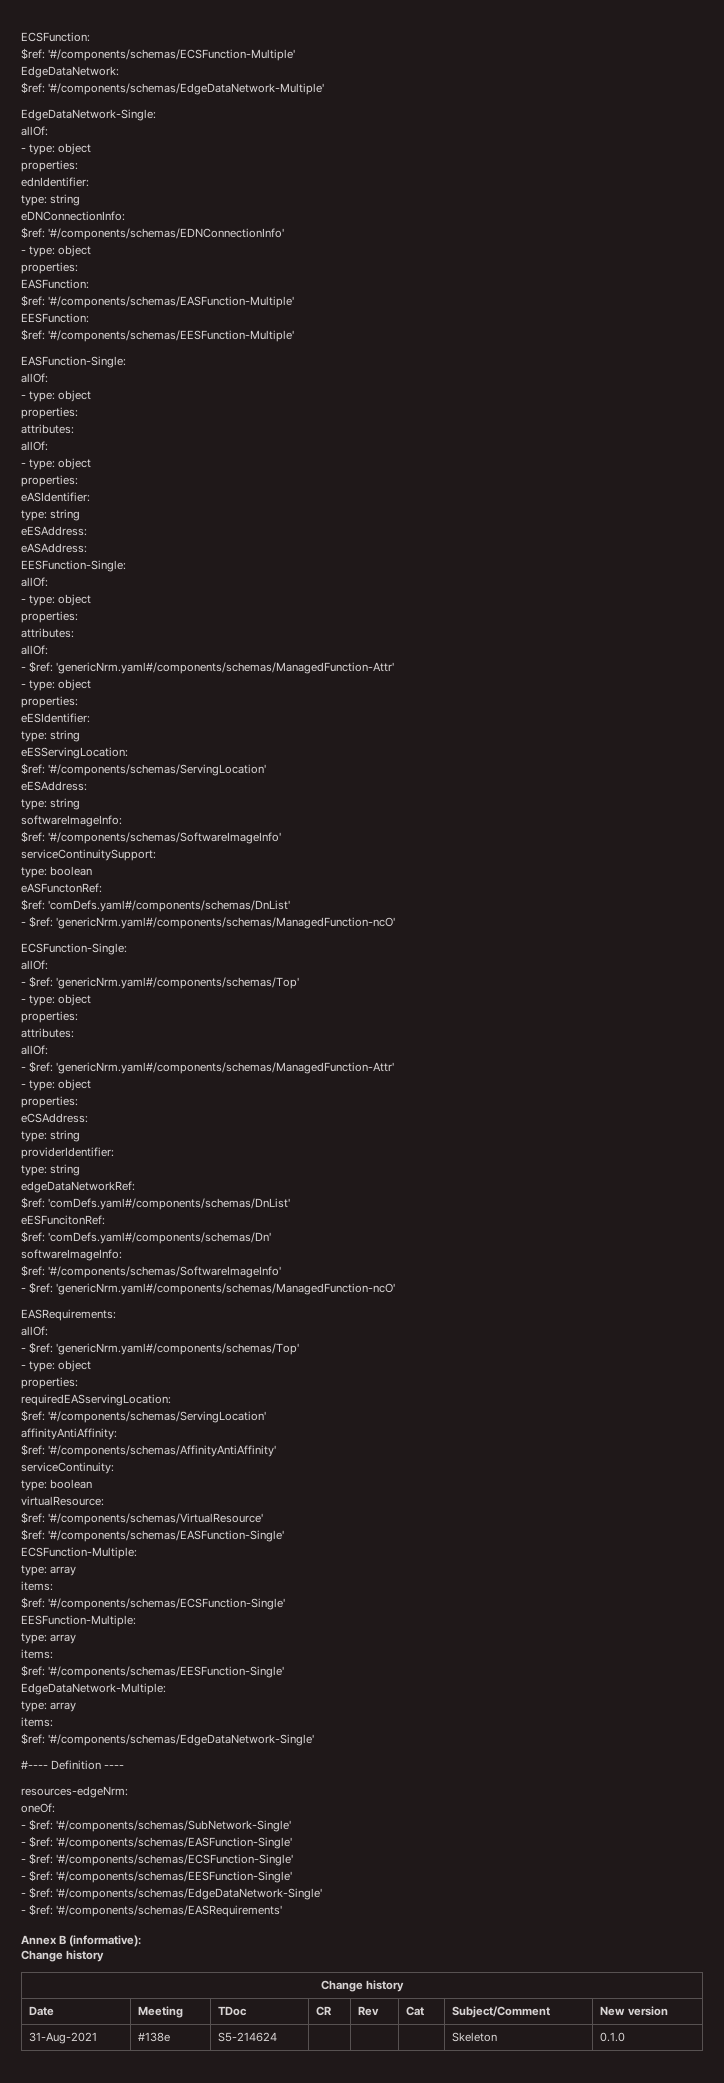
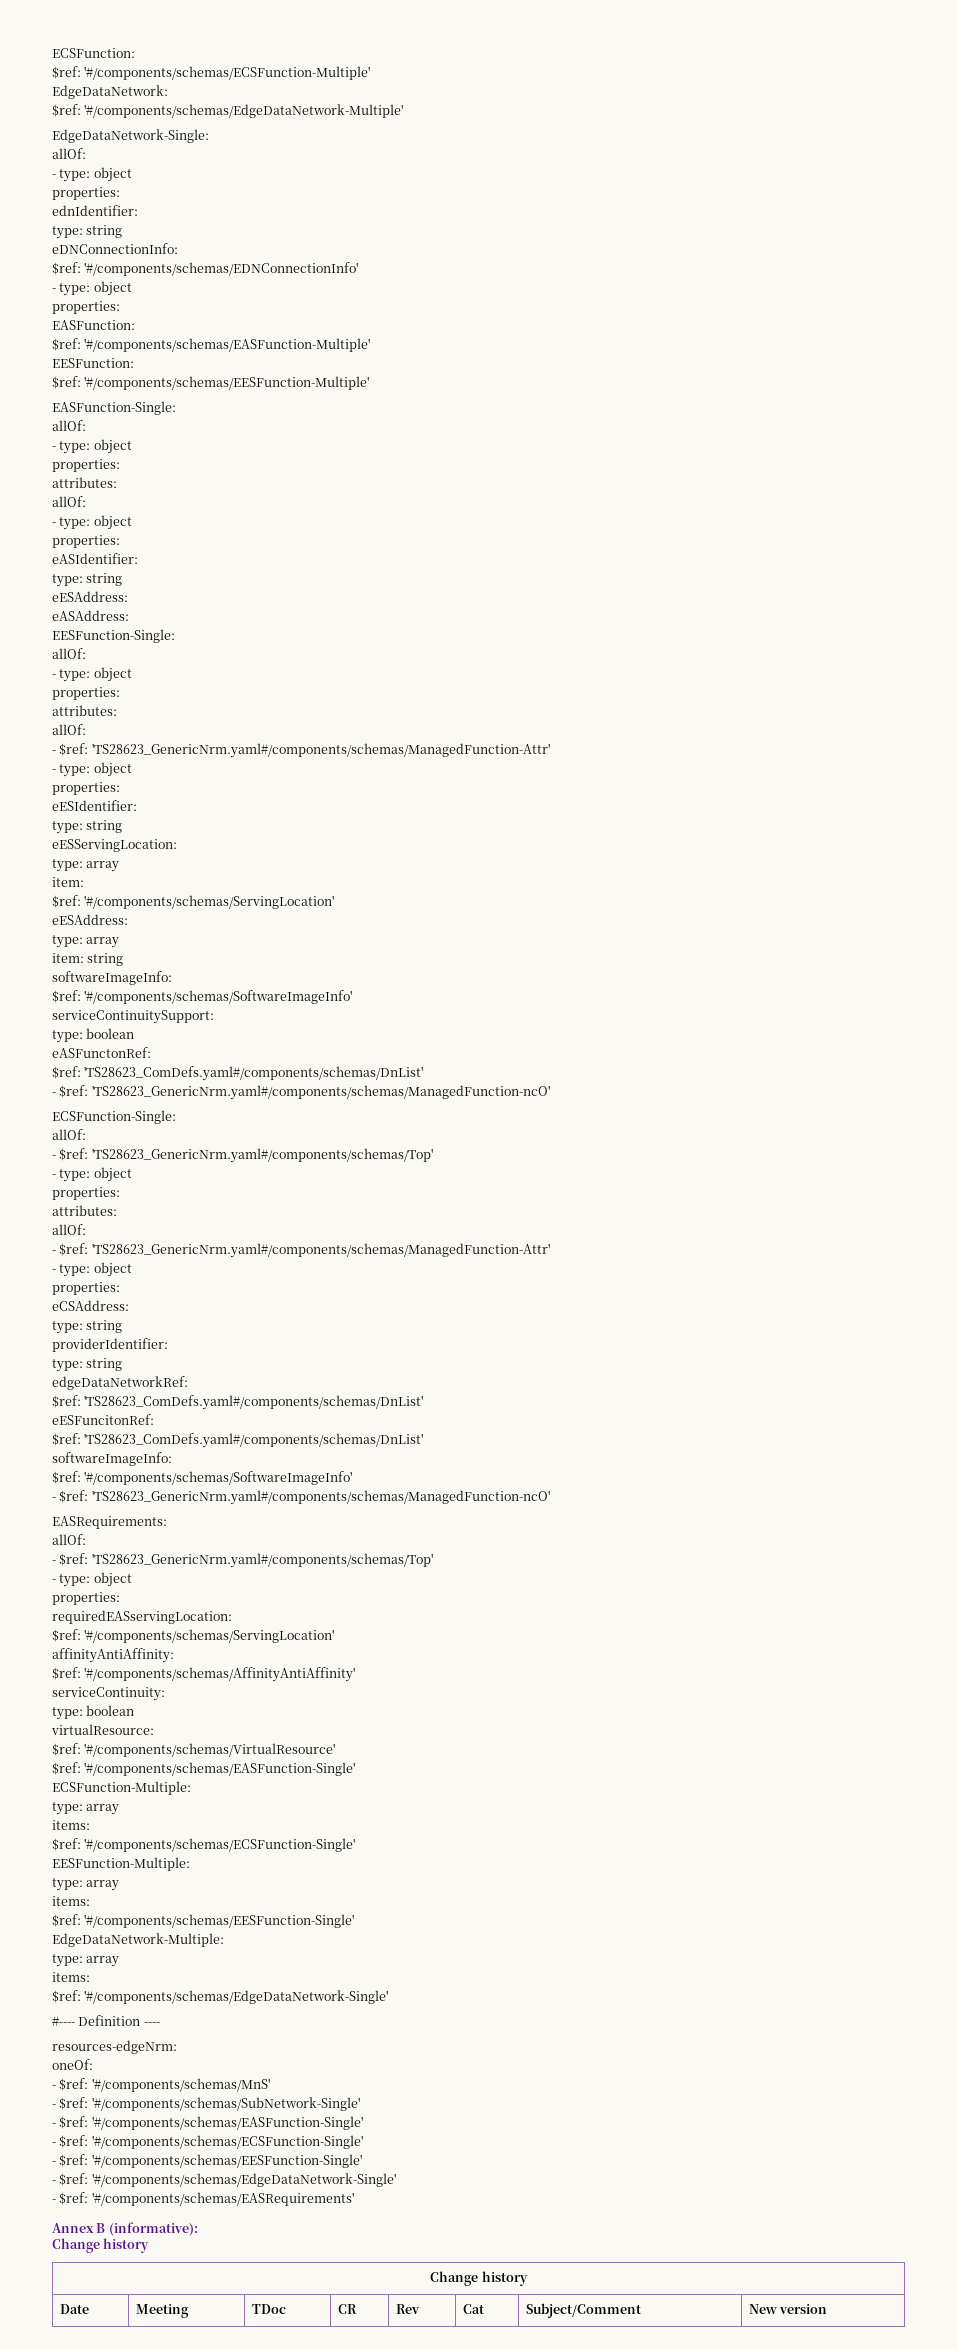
[56,662,395,674] 'genericNrm.yaml#/components/schemas/ManagedFunction-Attr' -> [91,743,550,758] 'TS28623_GenericNrm.yaml#/components/schemas/ManagedFunction-Attr'
(128, 753) none -> [52,859,120,872] [52,877,84,887] // type: array // item:
(47, 804) none -> [86,937,120,948] [52,953,84,963] array // item:
[48,900,291,912] [21,916,396,929] 'comDefs.yaml#/components/schemas/DnList' // - $ref: 'genericNrm.yaml#/components/schemas/ManagedFunction-ncO' -> [84,1066,424,1081] [52,1085,550,1100] 'TS28623_ComDefs.yaml#/components/schemas/DnList' // - $ref: 'TS28623_GenericNrm.yaml#/components/schemas/ManagedFunction-ncO'
[56,977,300,989] [21,994,92,1006] [21,1011,78,1023] [21,1028,74,1038] [21,1045,48,1055] [21,1061,395,1074] 'genericNrm.yaml#/components/schemas/Top' // - type: object // properties: // attributes: // allOf: // - $ref: 'genericNrm.yaml#/components/schemas/ManagedFunction-Attr' -> [91,1148,433,1163] [52,1167,132,1182] [52,1187,120,1200] [52,1205,117,1216] [52,1224,86,1235] [52,1243,550,1258] 'TS28623_GenericNrm.yaml#/components/schemas/Top' // - type: object // properties: // attributes: // allOf: // - $ref: 'TS28623_GenericNrm.yaml#/components/schemas/ManagedFunction-Attr'
[48,1198,291,1210] 'comDefs.yaml#/components/schemas/DnList' -> [84,1395,424,1410] 'TS28623_ComDefs.yaml#/components/schemas/DnList'
[48,1232,272,1244] 'comDefs.yaml#/components/schemas/Dn' -> [84,1433,424,1448] 'TS28623_ComDefs.yaml#/components/schemas/DnList'
[56,1283,396,1295] 'genericNrm.yaml#/components/schemas/ManagedFunction-ncO' -> [91,1490,550,1505] 'TS28623_GenericNrm.yaml#/components/schemas/ManagedFunction-ncO'
[56,1343,300,1355] 'genericNrm.yaml#/components/schemas/Top' -> [91,1553,433,1568] 'TS28623_GenericNrm.yaml#/components/schemas/Top'
(55, 1808) none -> [52,2078,270,2092] // - $ref: '#/components/schemas/MnS'
[29,2032,98,2044] [138,2032,171,2042] [218,2032,278,2042] [452,2032,498,2042] [600,2032,626,2042] // 31-Aug-2021 | #138e | S5-214624 | | | | Skeleton | 0.1.0 -> (828, 2309) none

